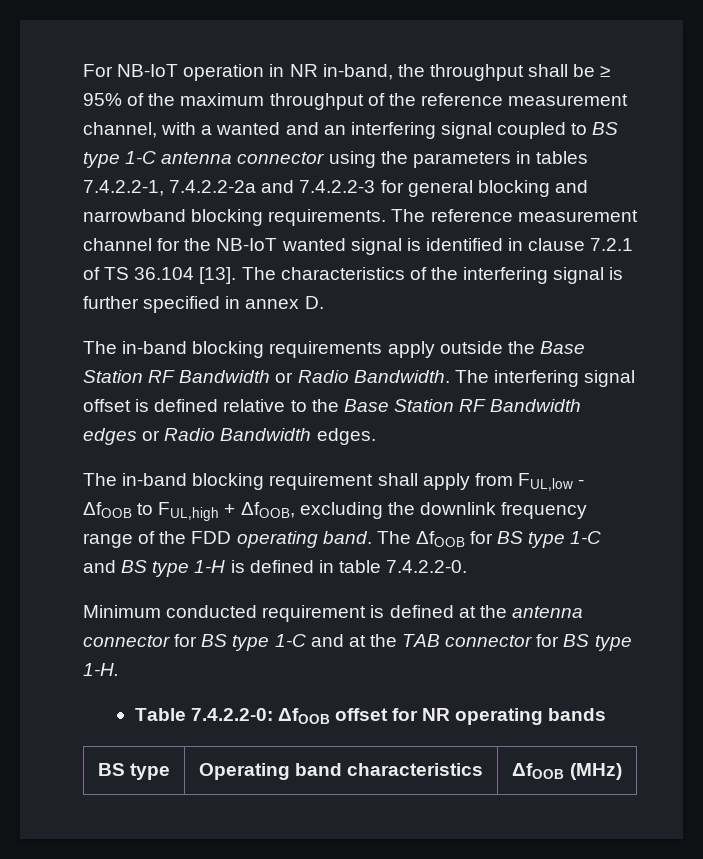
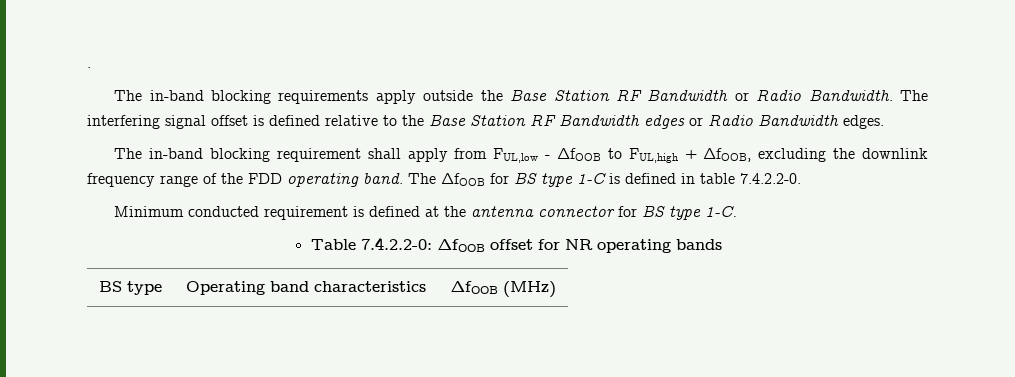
[83,64,611,81] [83,93,629,110] [83,122,619,139] [83,151,589,168] [83,180,588,197] [83,209,638,226] [83,238,634,255] [83,267,624,284] [83,296,324,313] For NB-IoT operation in NR in-band, the throughput shall be ≥ 95% of the maximum throughput of the reference measurement channel, with a wanted and an interfering signal coupled to BS type 1-C antenna connector using the parameters in tables 7.4.2.2-1, 7.4.2.2-2a and 7.4.2.2-3 for general blocking and narrowband blocking requirements. The reference measurement channel for the NB-IoT wanted signal is identified in clause 7.2.1 of TS 36.104 [13]. The characteristics of the interfering signal is further specified in annex D. -> [87,67,91,68] .
[83,560,226,577] and BS type 1-H -> (606, 178) none
[274,634,632,651] [83,663,119,676] 1-C and at the TAB connector for BS type 1-H. -> [705,206,738,217] 1-C.

